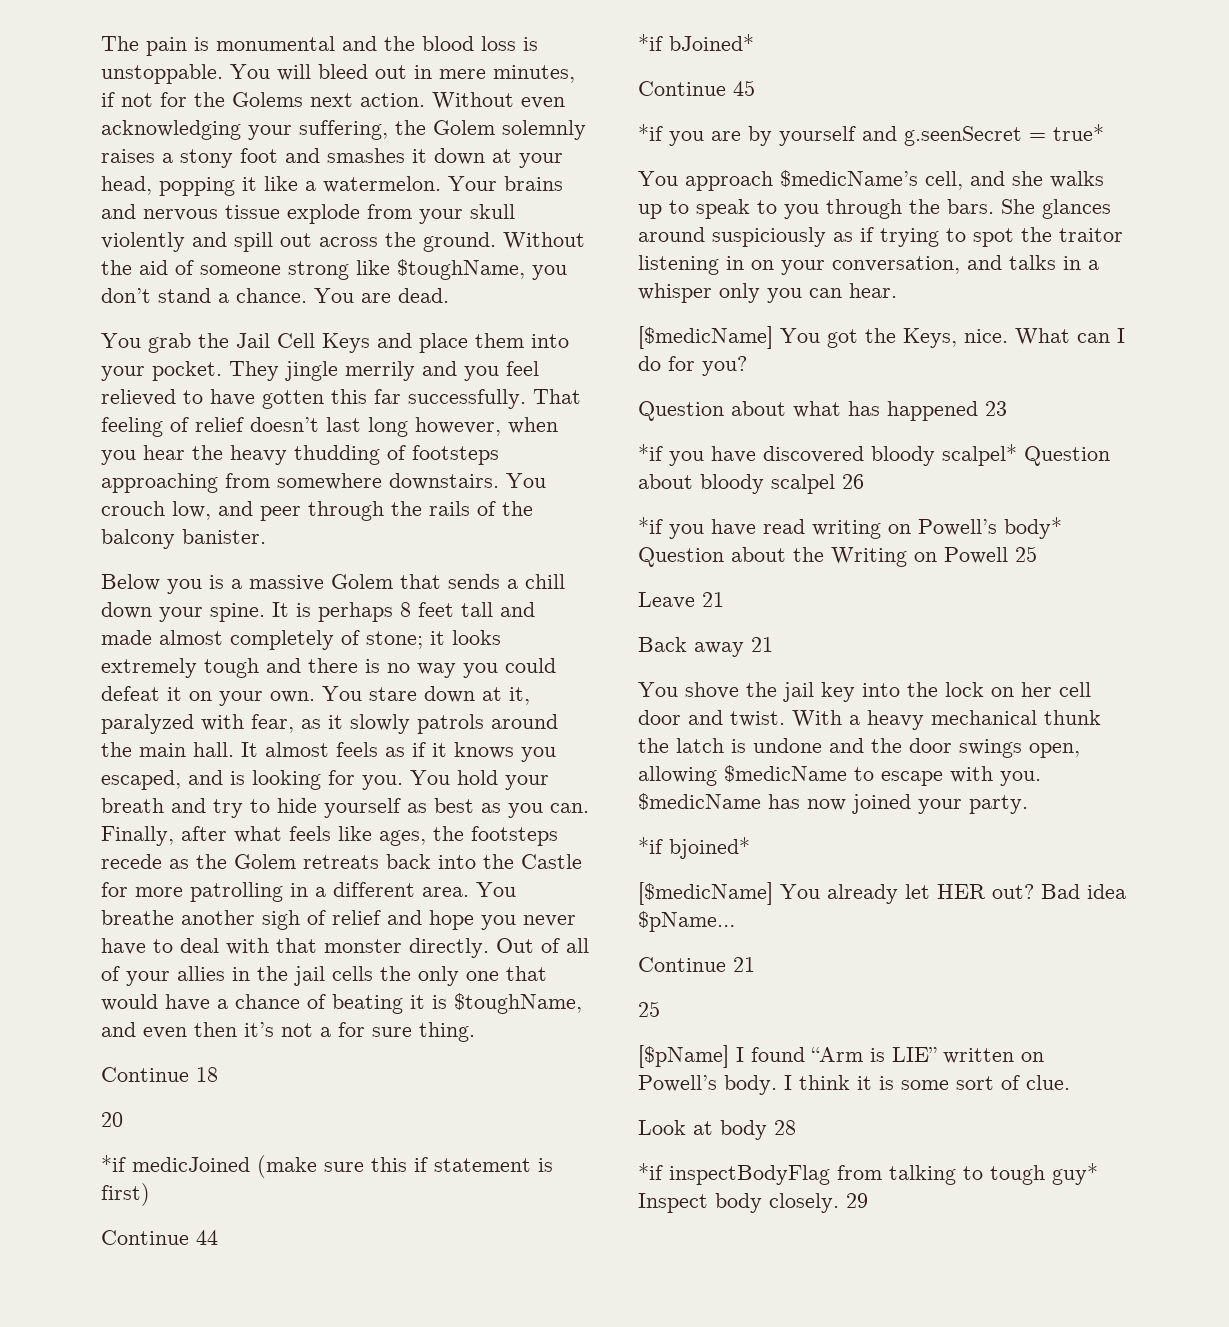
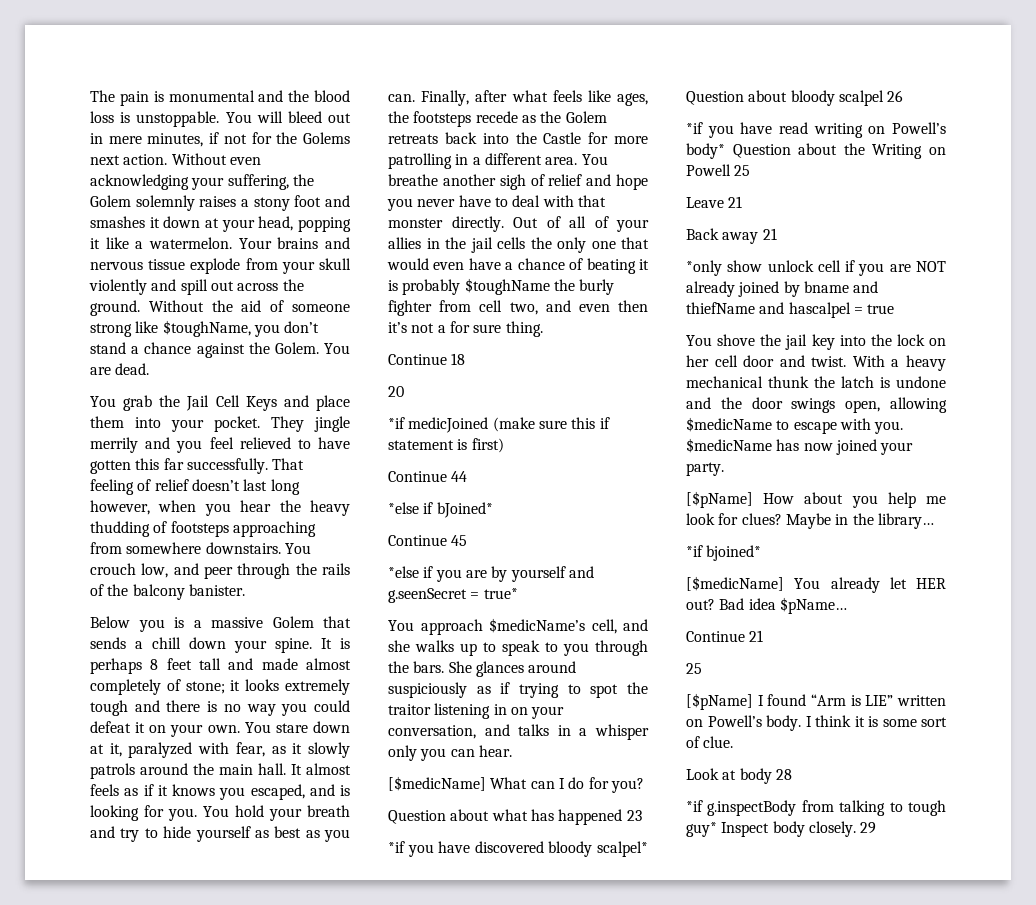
[236,288,307,303] chance. -> [144,342,319,358] chance against the Golem.
(158, 1002) none -> [433,262,465,270] even
[454,993,582,1014] $toughName, -> [402,278,615,295] [388,300,538,316] probably $toughName the burly fighter from cell two,
[638,34,663,51] *if -> [388,502,434,514] *else if
[638,124,663,141] *if -> [388,566,434,578] *else if
[780,328,1008,348] You got the Keys, nice. -> (486, 783) none
(773, 644) none -> [686,260,946,276] [686,281,879,297] [686,302,895,318] // *only show unlock cell if you are NOT already joined by bname and thiefName and hascalpel = true
(1028, 804) none -> [686,491,946,508] [686,513,934,529] // [$pName] How about you help me look for clues? Maybe in the library…
[669,1165,830,1185] inspectBodyFlag -> [707,800,797,816] g.inspectBody

